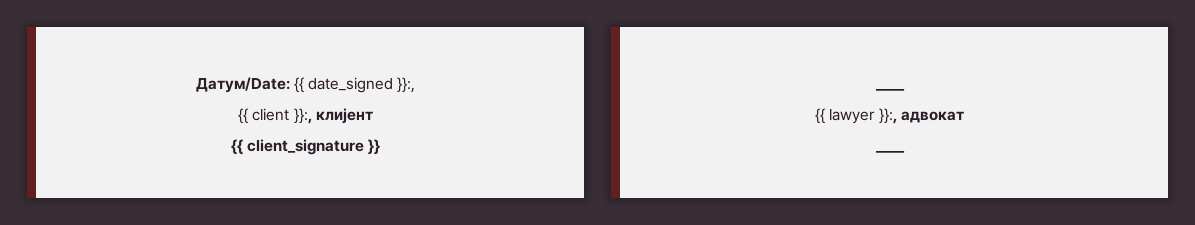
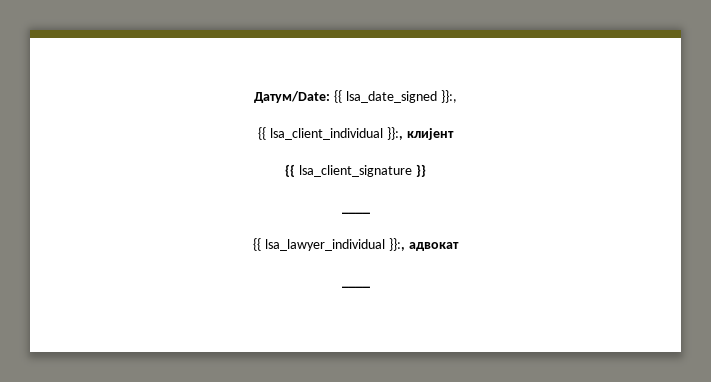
[308,77,394,93] date_signed -> [345,91,437,103] lsa_date_signed
[252,108,290,121] client -> [270,128,384,140] lsa_client_individual
[247,139,364,155] client_signature -> [299,165,412,177] lsa_client_signature
[829,109,876,124] lawyer -> [265,239,386,251] lsa_lawyer_individual

